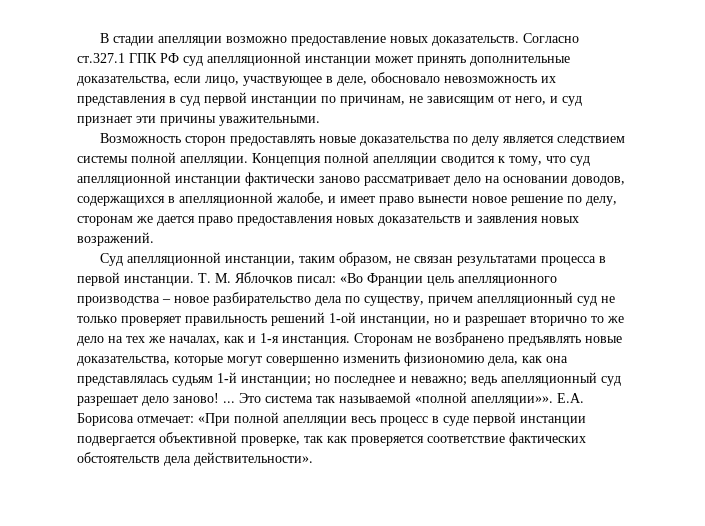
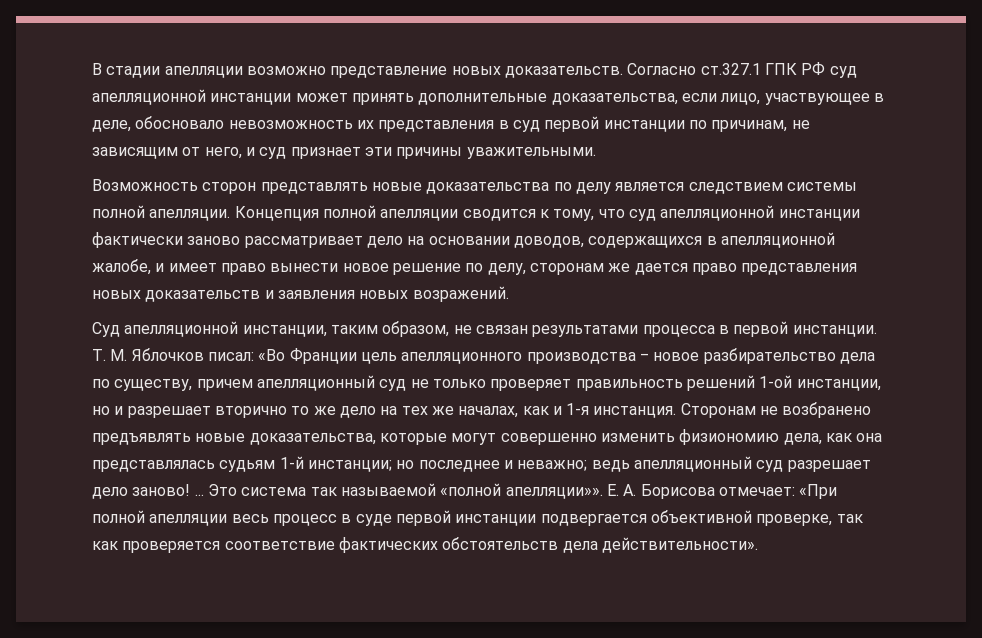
[291,36,387,46] предоставление -> [330,66,448,78] представление
[230,136,316,146] предоставлять -> [260,182,368,194] представлять
[237,216,333,226] предоставления -> [741,263,858,275] представления
[557,393,584,403] Е.А. -> [606,484,637,496] Е. А.

